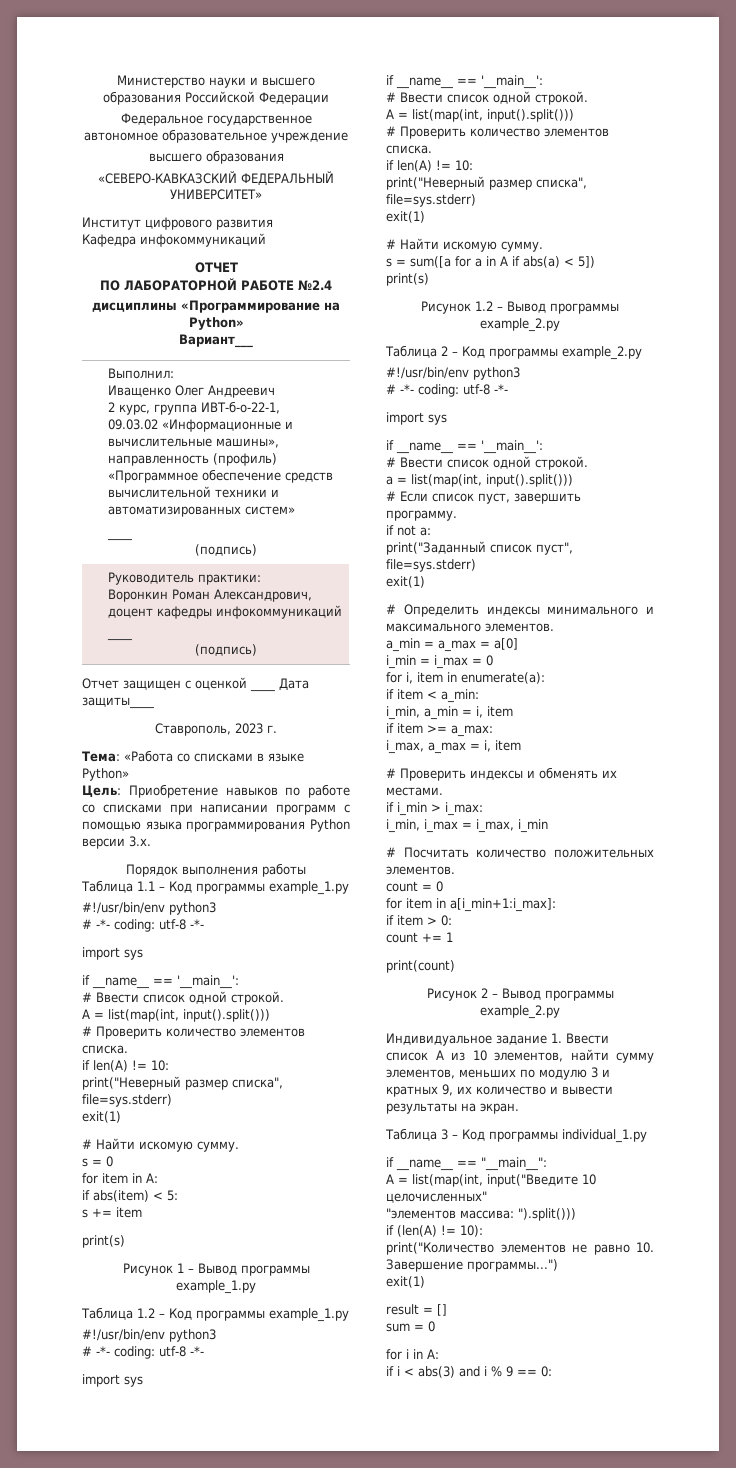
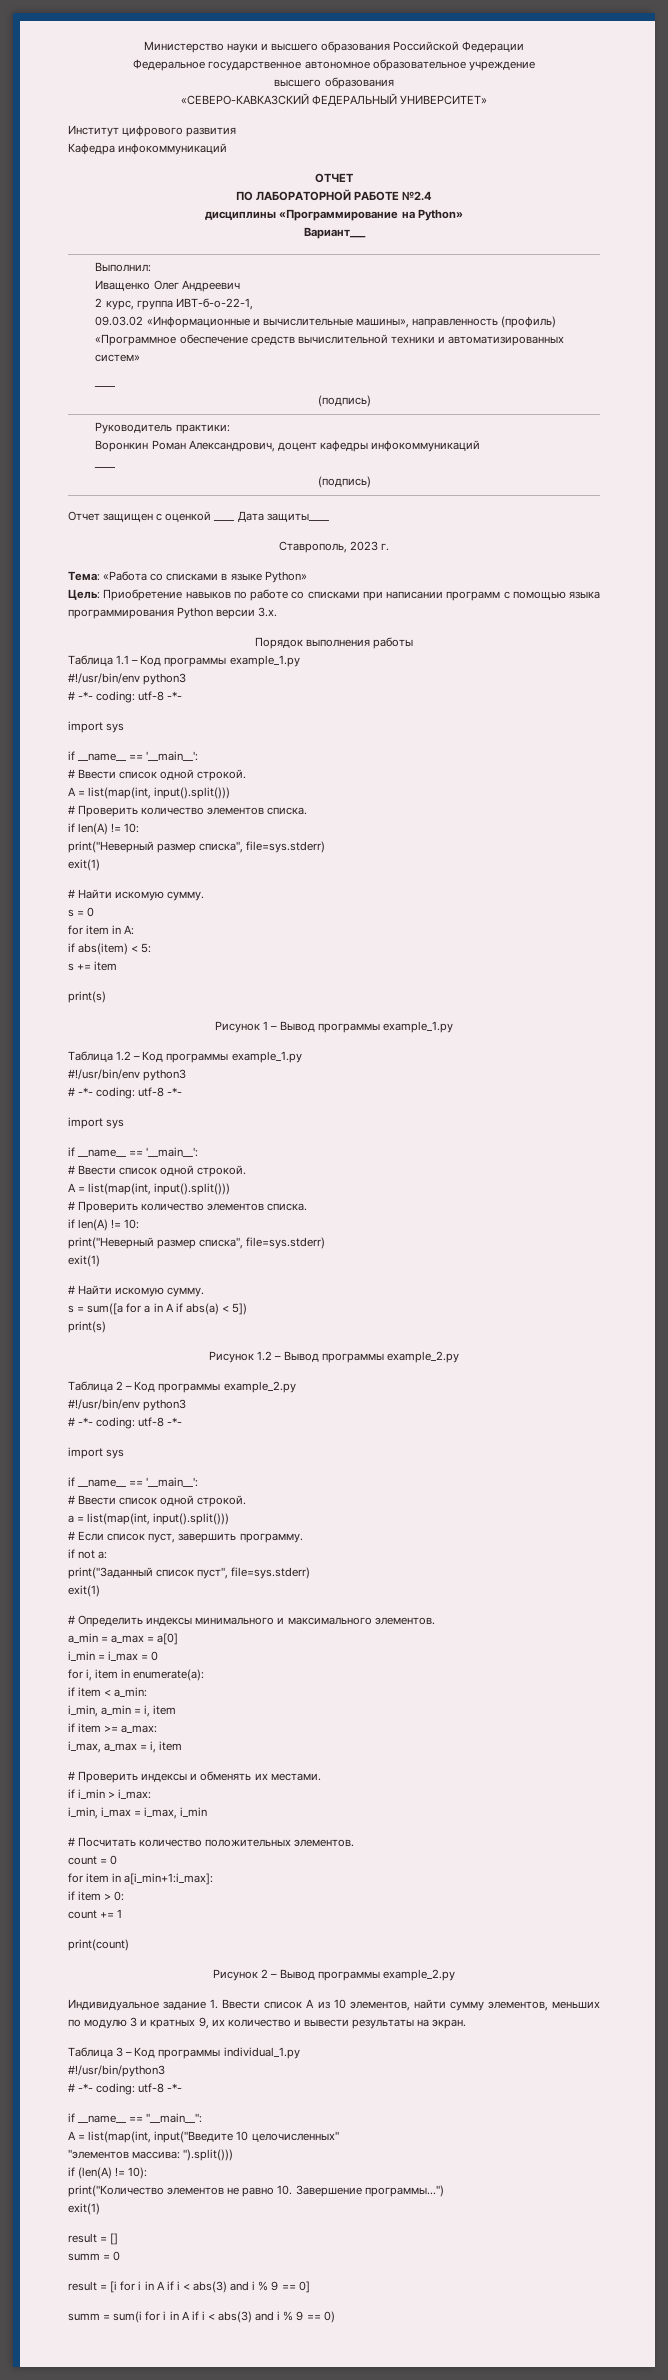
(647, 1136) none -> [68,2065,165,2077] [68,2083,183,2095] // #!/usr/bin/python3 // # -*- coding: utf-8 -*-
[386,1321,435,1332] [386,1349,439,1360] [386,1366,552,1378] sum = 0 // for i in A: // if i < abs(3) and i % 9 == 0: -> [68,2251,121,2261] [68,2281,310,2293] [68,2311,335,2323] summ = 0 // result = [i for i in A if i < abs(3) and i % 9 == 0] // summ = sum(i for i in A if i < abs(3) and i % 9 == 0)

